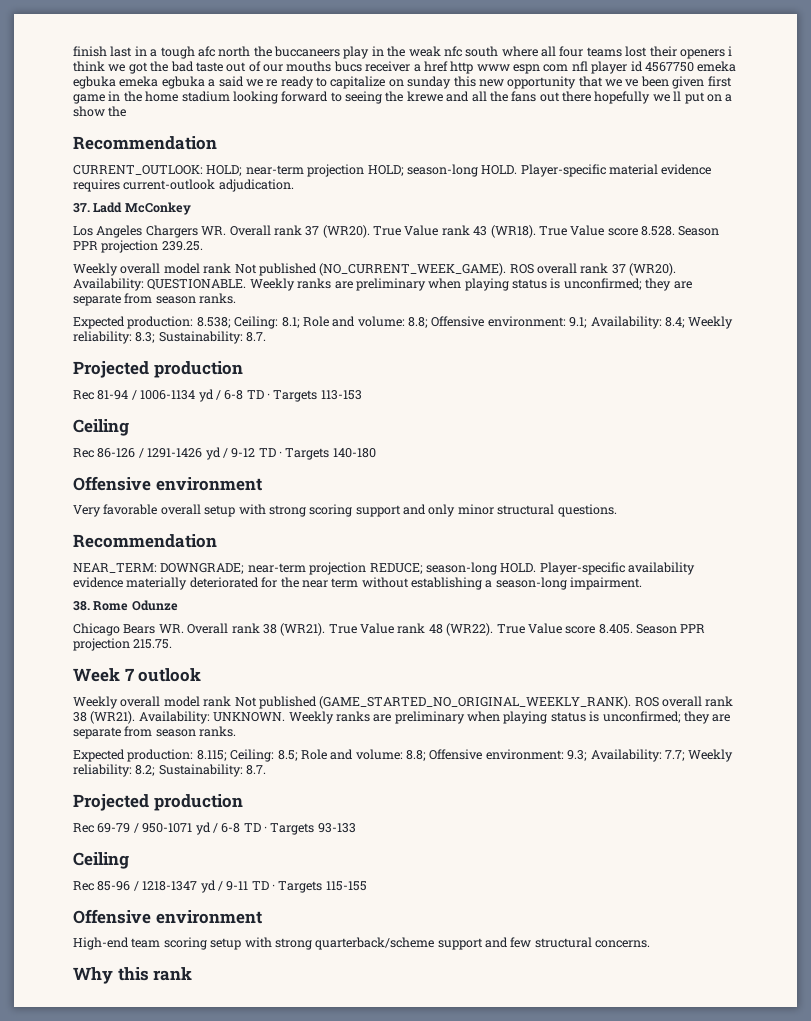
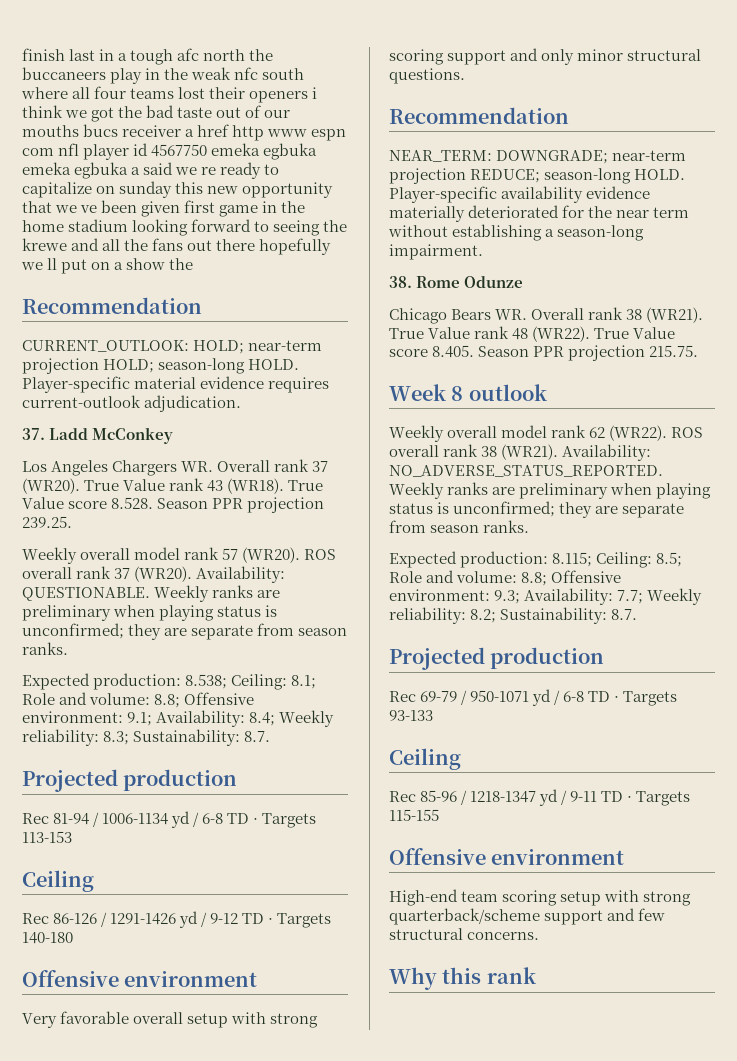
[234,263,507,276] Not published (NO_CURRENT_WEEK_GAME). -> [222,547,301,563] 57 (WR20).
[124,668,134,681] 7 -> [451,386,464,401] 8
[234,696,632,709] Not published (GAME_STARTED_NO_ORIGINAL_WEEKLY_RANK). -> [589,425,668,441] 62 (WR22).
[213,712,286,722] UNKNOWN. -> [389,465,663,477] NO_ADVERSE_STATUS_REPORTED.

